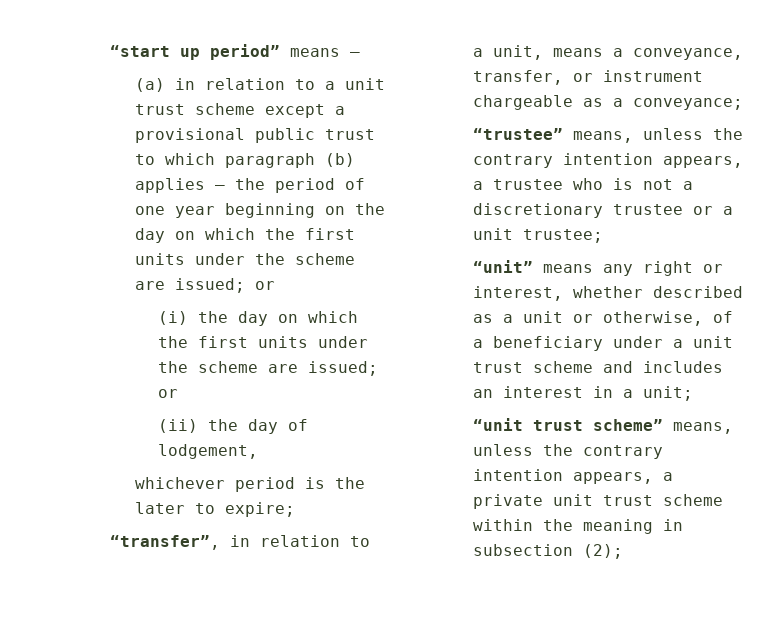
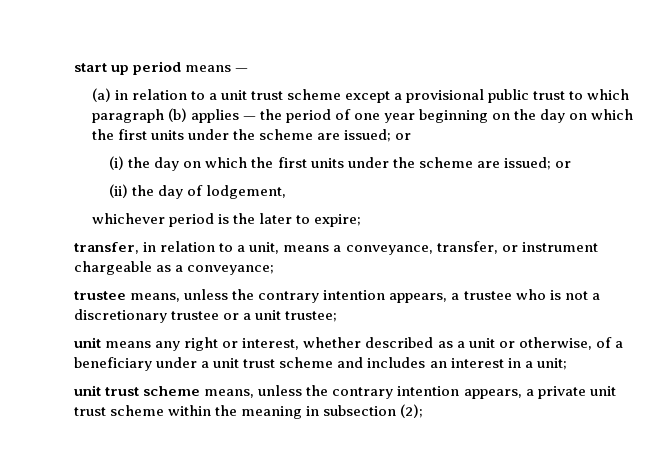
[110,44,281,60] “start up period” -> [74,61,182,75] start up period
[110,535,221,550] “transfer”, -> [74,242,140,254] transfer,
[473,128,564,140] “trustee” -> [74,291,127,300] trustee
[473,260,534,273] “unit” -> [74,337,102,348] unit
[473,418,664,431] “unit trust scheme” -> [74,385,201,396] unit trust scheme

